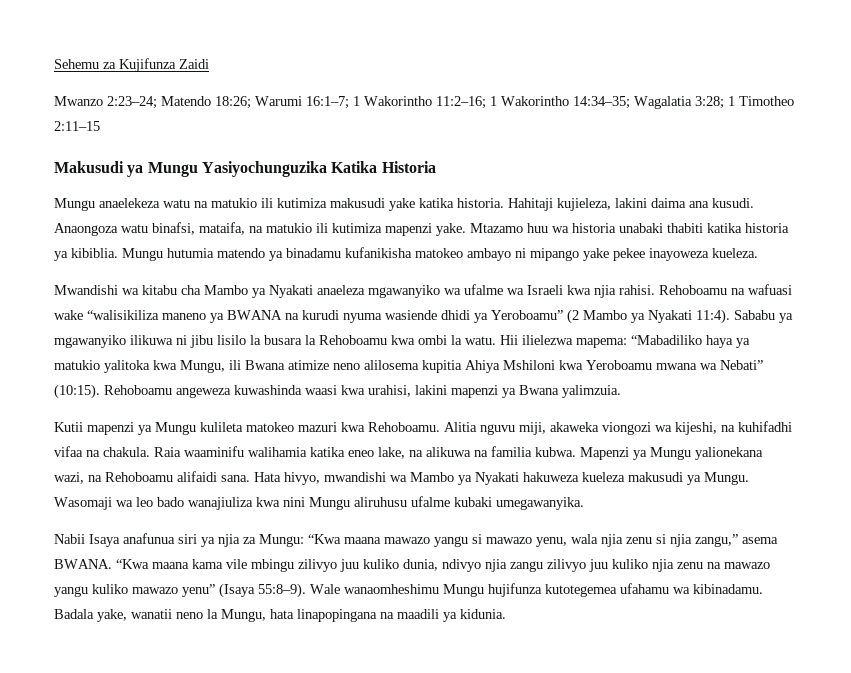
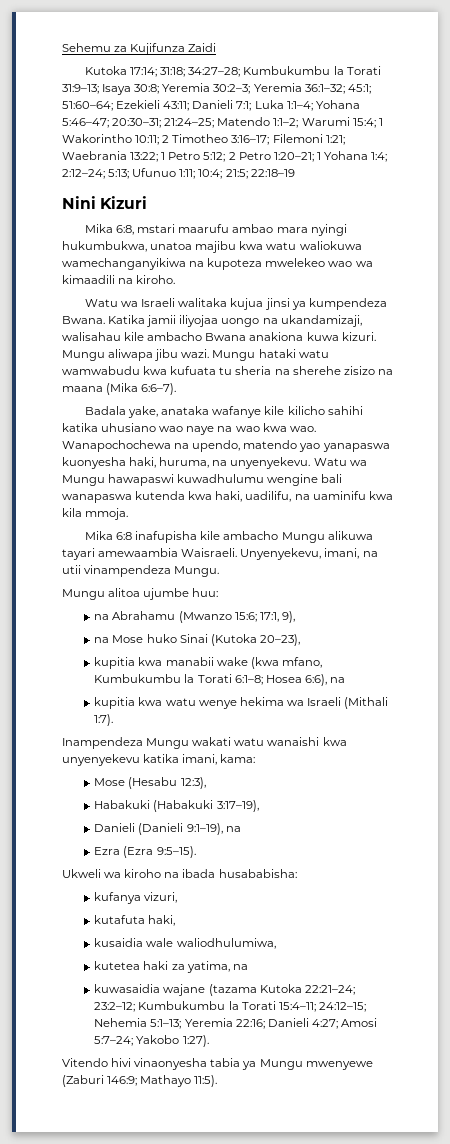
[54,96,794,109] [54,121,100,131] [54,161,436,177] [54,198,754,211] [54,222,789,236] [54,247,758,261] [54,284,792,298] [54,309,793,324] [54,335,750,348] [54,360,763,373] [54,384,621,399] [54,421,792,435] [54,446,763,460] [54,471,749,485] [54,496,584,510] [54,533,778,547] [54,559,770,572] [54,583,763,598] [54,609,506,622] Mwanzo 2:23–24; Matendo 18:26; Warumi 16:1–7; 1 Wakorintho 11:2–16; 1 Wakorintho 14:34–35; Wagalatia 3:28; 1 Timotheo 2:11–15 // Makusudi ya Mungu Yasiyochunguzika Katika Historia // Mungu anaelekeza watu na matukio ili kutimiza makusudi yake katika historia. Hahitaji kujieleza, lakini daima ana kusudi. Anaongoza watu binafsi, mataifa, na matukio ili kutimiza mapenzi yake. Mtazamo huu wa historia unabaki thabiti katika historia ya kibiblia. Mungu hutumia matendo ya binadamu kufanikisha matokeo ambayo ni mipango yake pekee inayoweza kueleza. // Mwandishi wa kitabu cha Mambo ya Nyakati anaeleza mgawanyiko wa ufalme wa Israeli kwa njia rahisi. Rehoboamu na wafuasi wake “walisikiliza maneno ya BWANA na kurudi nyuma wasiende dhidi ya Yeroboamu” (2 Mambo ya Nyakati 11:4). Sababu ya mgawanyiko ilikuwa ni jibu lisilo la busara la Rehoboamu kwa ombi la watu. Hii ilielezwa mapema: “Mabadiliko haya ya matukio yalitoka kwa Mungu, ili Bwana atimize neno alilosema kupitia Ahiya Mshiloni kwa Yeroboamu mwana wa Nebati” (10:15). Rehoboamu angeweza kuwashinda waasi kwa urahisi, lakini mapenzi ya Bwana yalimzuia. // Kutii mapenzi ya Mungu kulileta matokeo mazuri kwa Rehoboamu. Alitia nguvu miji, akaweka viongozi wa kijeshi, na kuhifadhi vifaa na chakula. Raia waaminifu walihamia katika eneo lake, na alikuwa na familia kubwa. Mapenzi ya Mungu yalionekana wazi, na Rehoboamu alifaidi sana. Hata hivyo, mwandishi wa Mambo ya Nyakati hakuweza kueleza makusudi ya Mungu. Wasomaji wa leo bado wanajiuliza kwa nini Mungu aliruhusu ufalme kubaki umegawanyika. // Nabii Isaya anafunua siri ya njia za Mungu: “Kwa maana mawazo yangu si mawazo yenu, wala njia zenu si njia zangu,” asema BWANA. “Kwa maana kama vile mbingu zilivyo juu kuliko dunia, ndivyo njia zangu zilivyo juu kuliko njia zenu na mawazo yangu kuliko mawazo yenu” (Isaya 55:8–9). Wale wanaomheshimu Mungu hujifunza kutotegemea ufahamu wa kibinadamu. Badala yake, wanatii neno la Mungu, hata linapopingana na maadili ya kidunia. -> [84,66,381,77] [62,83,371,95] [62,100,360,111] [62,117,383,128] [62,134,345,145] [62,151,388,162] [62,168,295,179] [62,196,148,209] [84,224,347,236] [62,241,362,253] [62,258,373,270] [62,275,176,284] [84,298,387,310] [62,315,362,327] [62,332,376,341] [62,349,329,361] [62,366,393,375] [62,383,177,395] [84,406,363,418] [62,423,316,435] [62,440,390,452] [62,457,367,469] [62,474,343,486] [62,491,393,503] [62,508,129,520] [84,531,373,543] [62,548,378,560] [62,565,220,577] [62,588,219,600] [94,611,295,623] [94,634,300,646] [94,657,322,669] [94,674,345,686] [94,697,389,709] [94,714,114,726] [62,737,347,749] [62,754,256,766] [94,777,206,789] [94,800,259,812] [94,823,241,835] [94,846,196,858] [62,869,297,878] [94,892,178,904] [94,915,176,926] [94,938,276,949] [94,961,248,973] [94,984,355,996] [94,1001,366,1012] [94,1018,377,1029] [94,1035,209,1047] [62,1058,373,1070] [62,1075,218,1087] Kutoka 17:14; 31:18; 34:27–28; Kumbukumbu la Torati 31:9–13; Isaya 30:8; Yeremia 30:2–3; Yeremia 36:1–32; 45:1; 51:60–64; Ezekieli 43:11; Danieli 7:1; Luka 1:1–4; Yohana 5:46–47; 20:30–31; 21:24–25; Matendo 1:1–2; Warumi 15:4; 1 Wakorintho 10:11; 2 Timotheo 3:16–17; Filemoni 1:21; Waebrania 13:22; 1 Petro 5:12; 2 Petro 1:20–21; 1 Yohana 1:4; 2:12–24; 5:13; Ufunuo 1:11; 10:4; 21:5; 22:18–19 // Nini Kizuri // Mika 6:8, mstari maarufu ambao mara nyingi hukumbukwa, unatoa majibu kwa watu waliokuwa wamechanganyikiwa na kupoteza mwelekeo wao wa kimaadili na kiroho. // Watu wa Israeli walitaka kujua jinsi ya kumpendeza Bwana. Katika jamii iliyojaa uongo na ukandamizaji, walisahau kile ambacho Bwana anakiona kuwa kizuri. Mungu aliwapa jibu wazi. Mungu hataki watu wamwabudu kwa kufuata tu sheria na sherehe zisizo na maana (Mika 6:6–7). // Badala yake, anataka wafanye kile kilicho sahihi katika uhusiano wao naye na wao kwa wao. Wanapochochewa na upendo, matendo yao yanapaswa kuonyesha haki, huruma, na unyenyekevu. Watu wa Mungu hawapaswi kuwadhulumu wengine bali wanapaswa kutenda kwa haki, uadilifu, na uaminifu kwa kila mmoja. // Mika 6:8 inafupisha kile ambacho Mungu alikuwa tayari amewaambia Waisraeli. Unyenyekevu, imani, na utii vinampendeza Mungu. // Mungu alitoa ujumbe huu: // na Abrahamu (Mwanzo 15:6; 17:1, 9), // na Mose huko Sinai (Kutoka 20–23), // kupitia kwa manabii wake (kwa mfano, Kumbukumbu la Torati 6:1–8; Hosea 6:6), na // kupitia kwa watu wenye hekima wa Israeli (Mithali 1:7). // Inampendeza Mungu wakati watu wanaishi kwa unyenyekevu katika imani, kama: // Mose (Hesabu 12:3), // Habakuki (Habakuki 3:17–19), // Danieli (Danieli 9:1–19), na // Ezra (Ezra 9:5–15). // Ukweli wa kiroho na ibada husababisha: // kufanya vizuri, // kutafuta haki, // kusaidia wale waliodhulumiwa, // kutetea haki za yatima, na // kuwasaidia wajane (tazama Kutoka 22:21–24; 23:2–12; Kumbukumbu la Torati 15:4–11; 24:12–15; Nehemia 5:1–13; Yeremia 22:16; Danieli 4:27; Amosi 5:7–24; Yakobo 1:27). // Vitendo hivi vinaonyesha tabia ya Mungu mwenyewe (Zaburi 146:9; Mathayo 11:5).

